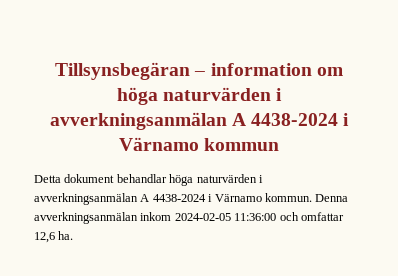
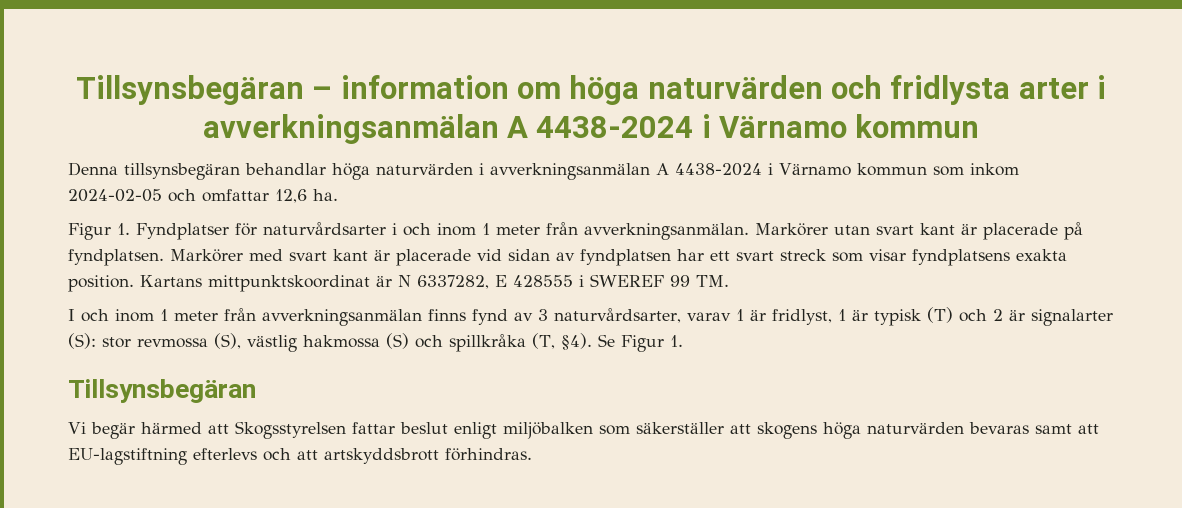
[276,88,283,101] [49,112,350,130] [118,137,280,151] [34,174,263,186] [34,193,349,205] [34,212,138,224] i avverkningsanmälan A 4438-2024 i Värnamo kommun // Detta dokument behandlar höga naturvärden i avverkningsanmälan A 4438-2024 i Värnamo kommun. Denna avverkningsanmälan -> [831,75,1107,105] [202,114,980,144] [68,162,964,180] och fridlysta arter i avverkningsanmälan A 4438-2024 i Värnamo kommun // Denna tillsynsbegäran behandlar höga naturvärden i avverkningsanmälan A 4438-2024 i Värnamo kommun som
[234,213,277,221] 11:36:00 -> (162, 195) none
(74, 235) none -> [68,222,1083,240] [68,249,1067,266] [68,274,729,292] [68,307,1113,326] [68,333,683,352] [68,379,256,403] [68,421,1099,439] [68,448,532,465] // Figur 1. Fyndplatser för naturvårdsarter i och inom 1 meter från avverkningsanmälan. Markörer utan svart kant är placerade på fyndplatsen. Markörer med svart kant är placerade vid sidan av fyndplatsen har ett svart streck som visar fyndplatsens exakta position. Kartans mittpunktskoordinat är N 6337282, E 428555 i SWEREF 99 TM. // I och inom 1 meter från avverkningsanmälan finns fynd av 3 naturvårdsarter, varav 1 är fridlyst, 1 är typisk (T) och 2 är signalarter (S): stor revmossa (S), västlig hakmossa (S) och spillkråka (T, §4). Se Figur 1. // Tillsynsbegäran // Vi begär härmed att Skogsstyrelsen fattar beslut enligt miljöbalken som säkerställer att skogens höga naturvärden bevaras samt att EU-lagstiftning efterlevs och att artskyddsbrott förhindras.

